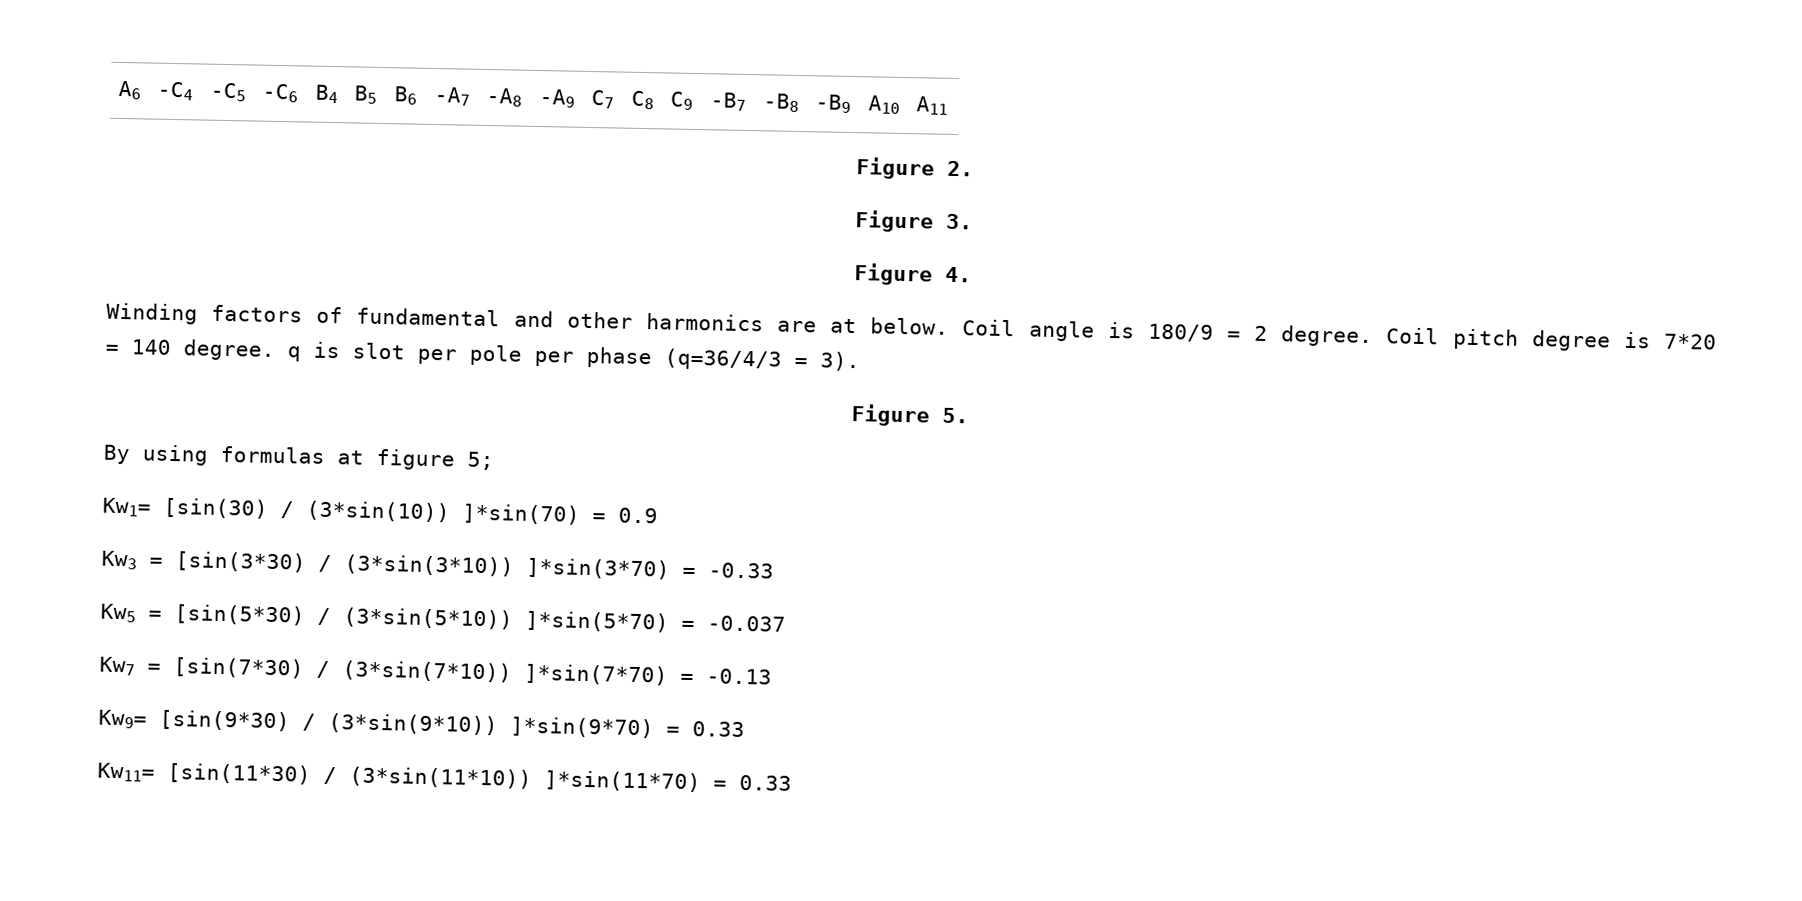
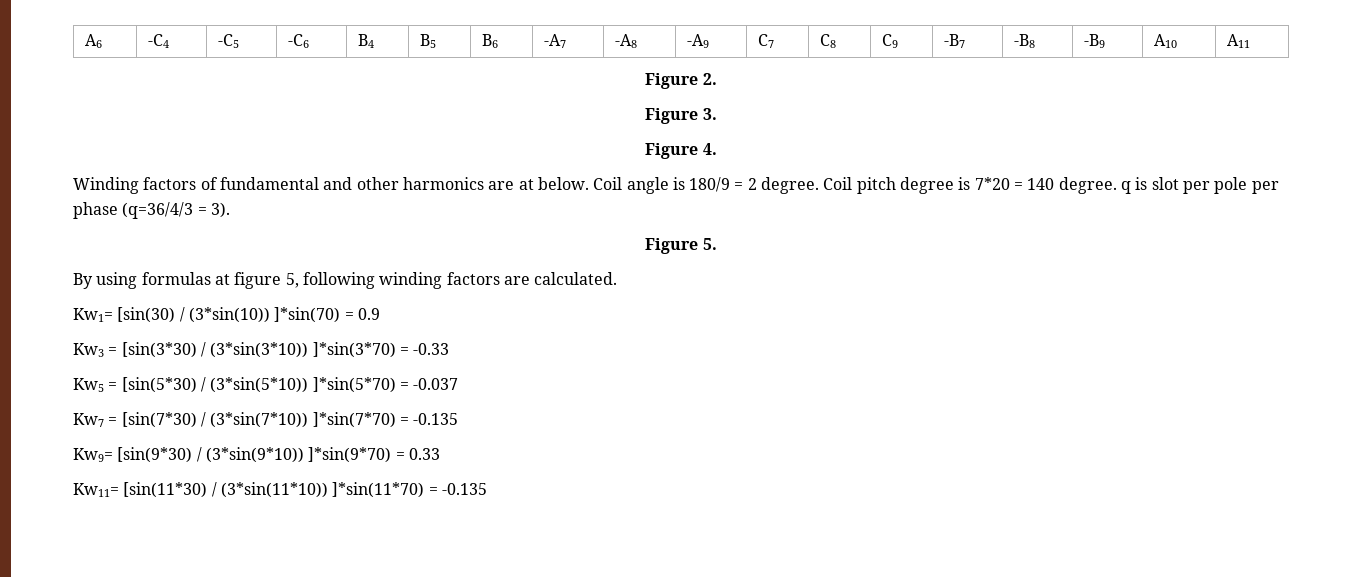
[467,451,494,471] 5; -> [285,272,618,289] 5, following winding factors are calculated.
[706,668,772,685] -0.13 -> [413,413,459,425] -0.135
[739,774,792,791] 0.33 -> [441,483,487,495] -0.135

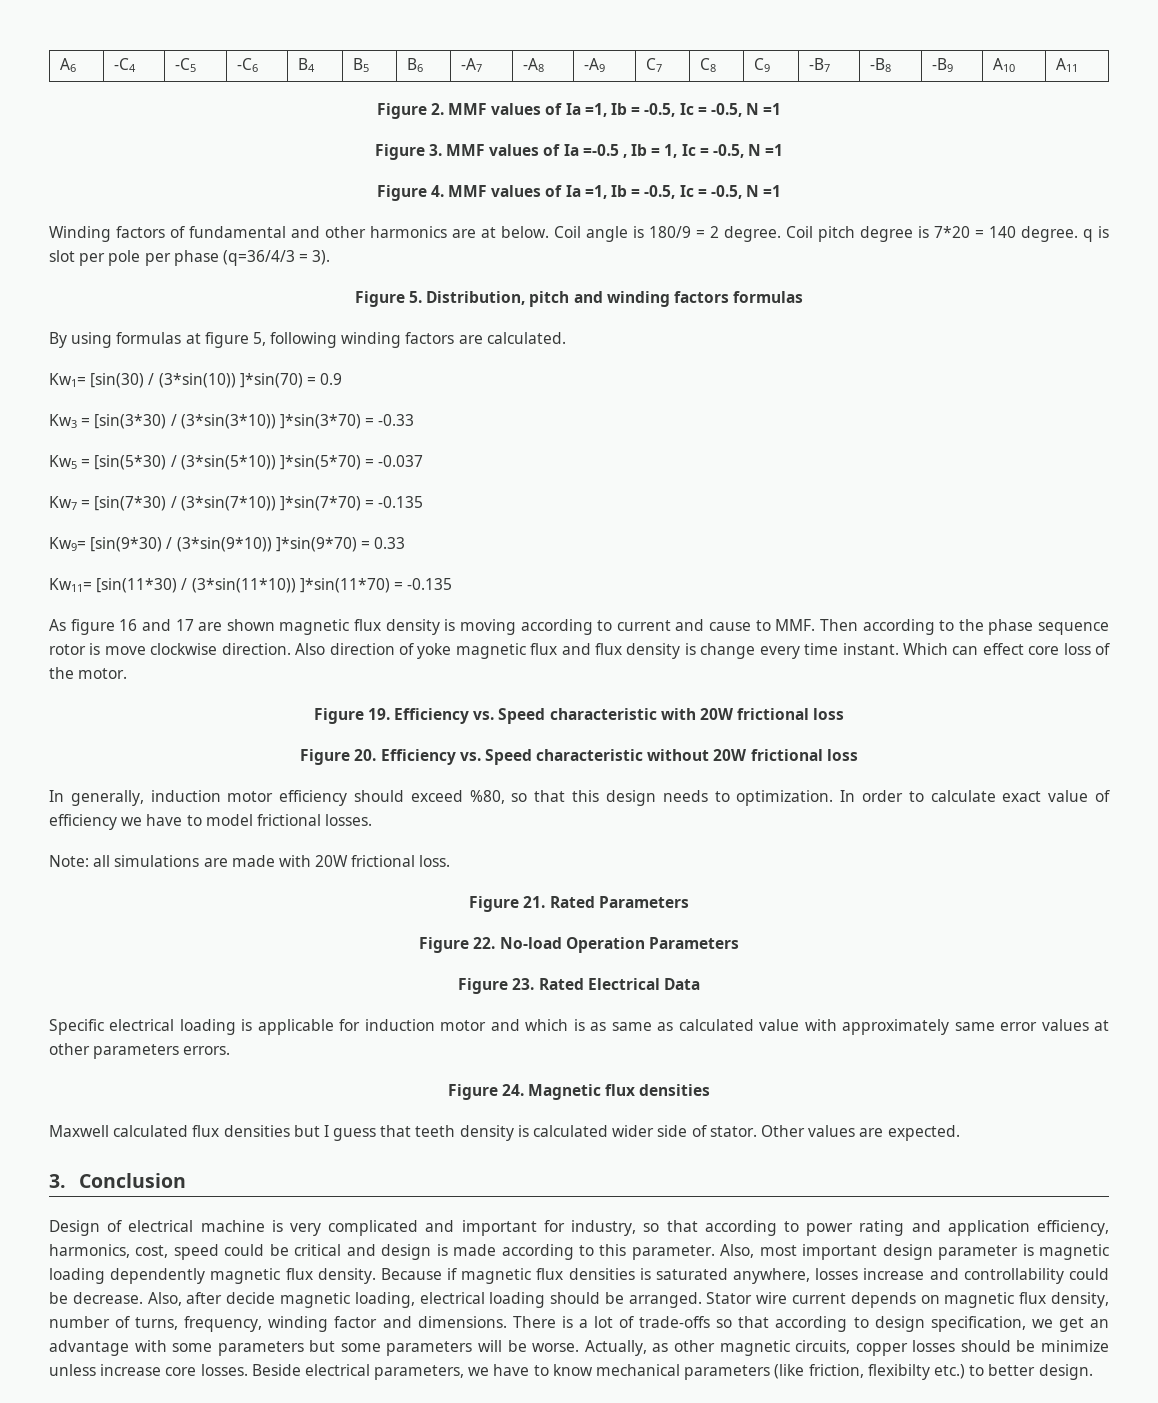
[645,108,717,124] [645,143,717,159] // Figure 3. // Figure 4. -> [448,103,782,117] [374,144,784,160] [376,185,782,201] MMF values of Ia =1, Ib = -0.5, Ic = -0.5, N =1 // Figure 3. MMF values of Ia =-0.5 , Ib = 1, Ic = -0.5, N =1 // Figure 4. MMF values of Ia =1, Ib = -0.5, Ic = -0.5, N =1
(717, 244) none -> [426,291,804,307] Distribution, pitch and winding factors formulas
(487, 489) none -> [49,619,1109,635] [49,643,1110,659] [49,667,128,679] [313,708,845,724] [300,749,858,765] [49,790,1111,806] [49,814,373,830] [49,855,451,867] [469,896,689,912] [419,937,739,953] [458,978,700,994] [49,1019,1109,1035] [49,1043,231,1059] [447,1084,711,1100] [49,1125,960,1141] [49,1173,187,1188] [49,1220,1109,1236] [49,1244,1110,1260] [49,1268,1109,1284] [49,1292,1109,1308] [49,1316,1110,1332] [49,1340,1109,1356] [49,1364,1093,1380] // As figure 16 and 17 are shown magnetic flux density is moving according to current and cause to MMF. Then according to the phase sequence rotor is move clockwise direction. Also direction of yoke magnetic flux and flux density is change every time instant. Which can effect core loss of the motor. // Figure 19. Efficiency vs. Speed characteristic with 20W frictional loss // Figure 20. Efficiency vs. Speed characteristic without 20W frictional loss // In generally, induction motor efficiency should exceed %80, so that this design needs to optimization. In order to calculate exact value of efficiency we have to model frictional losses. // Note: all simulations are made with 20W frictional loss. // Figure 21. Rated Parameters // Figure 22. No-load Operation Parameters // Figure 23. Rated Electrical Data // Specific electrical loading is applicable for induction motor and which is as same as calculated value with approximately same error values at other parameters errors. // Figure 24. Magnetic flux densities // Maxwell calculated flux densities but I guess that teeth density is calculated wider side of stator. Other values are expected. // 3. Conclusion // Design of electrical machine is very complicated and important for industry, so that according to power rating and application efficiency, harmonics, cost, speed could be critical and design is made according to this parameter. Also, most important design parameter is magnetic loading dependently magnetic flux density. Because if magnetic flux densities is saturated anywhere, losses increase and controllability could be decrease. Also, after decide magnetic loading, electrical loading should be arranged. Stator wire current depends on magnetic flux density, number of turns, frequency, winding factor and dimensions. There is a lot of trade-offs so that according to design specification, we get an advantage with some parameters but some parameters will be worse. Actually, as other magnetic circuits, copper losses should be minimize unless increase core losses. Beside electrical parameters, we have to know mechanical parameters (like friction, flexibilty etc.) to better design.

